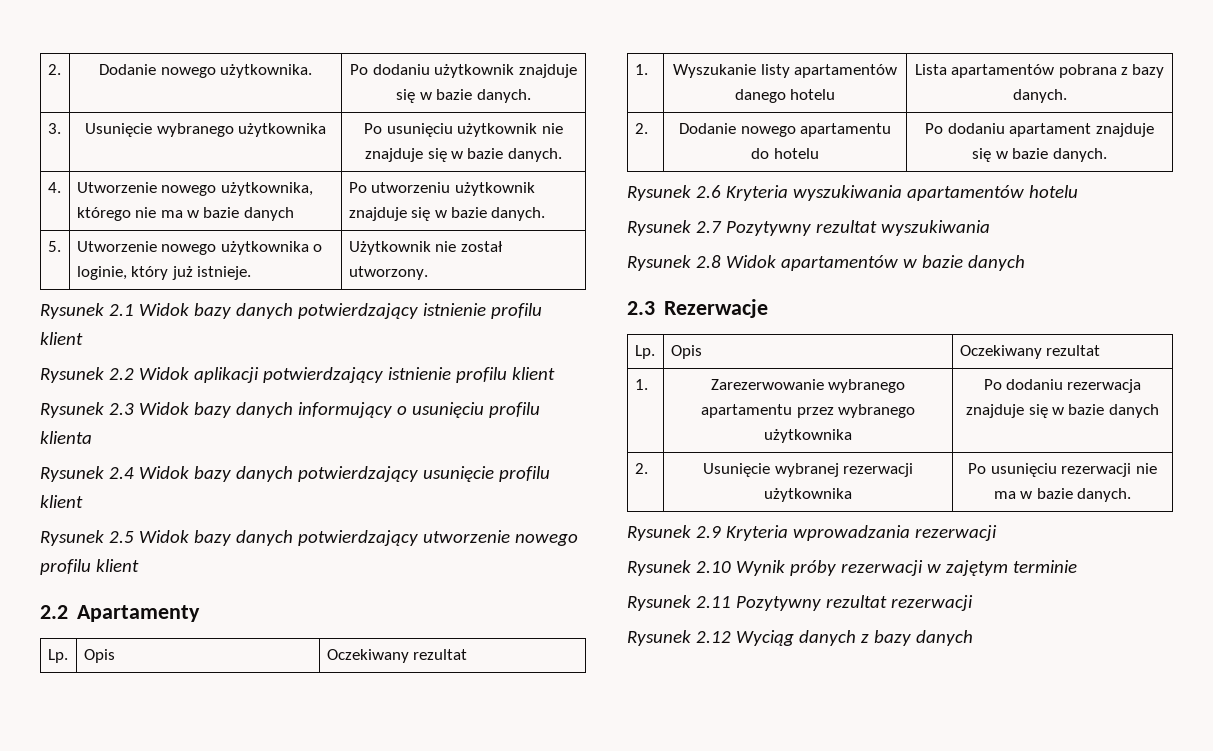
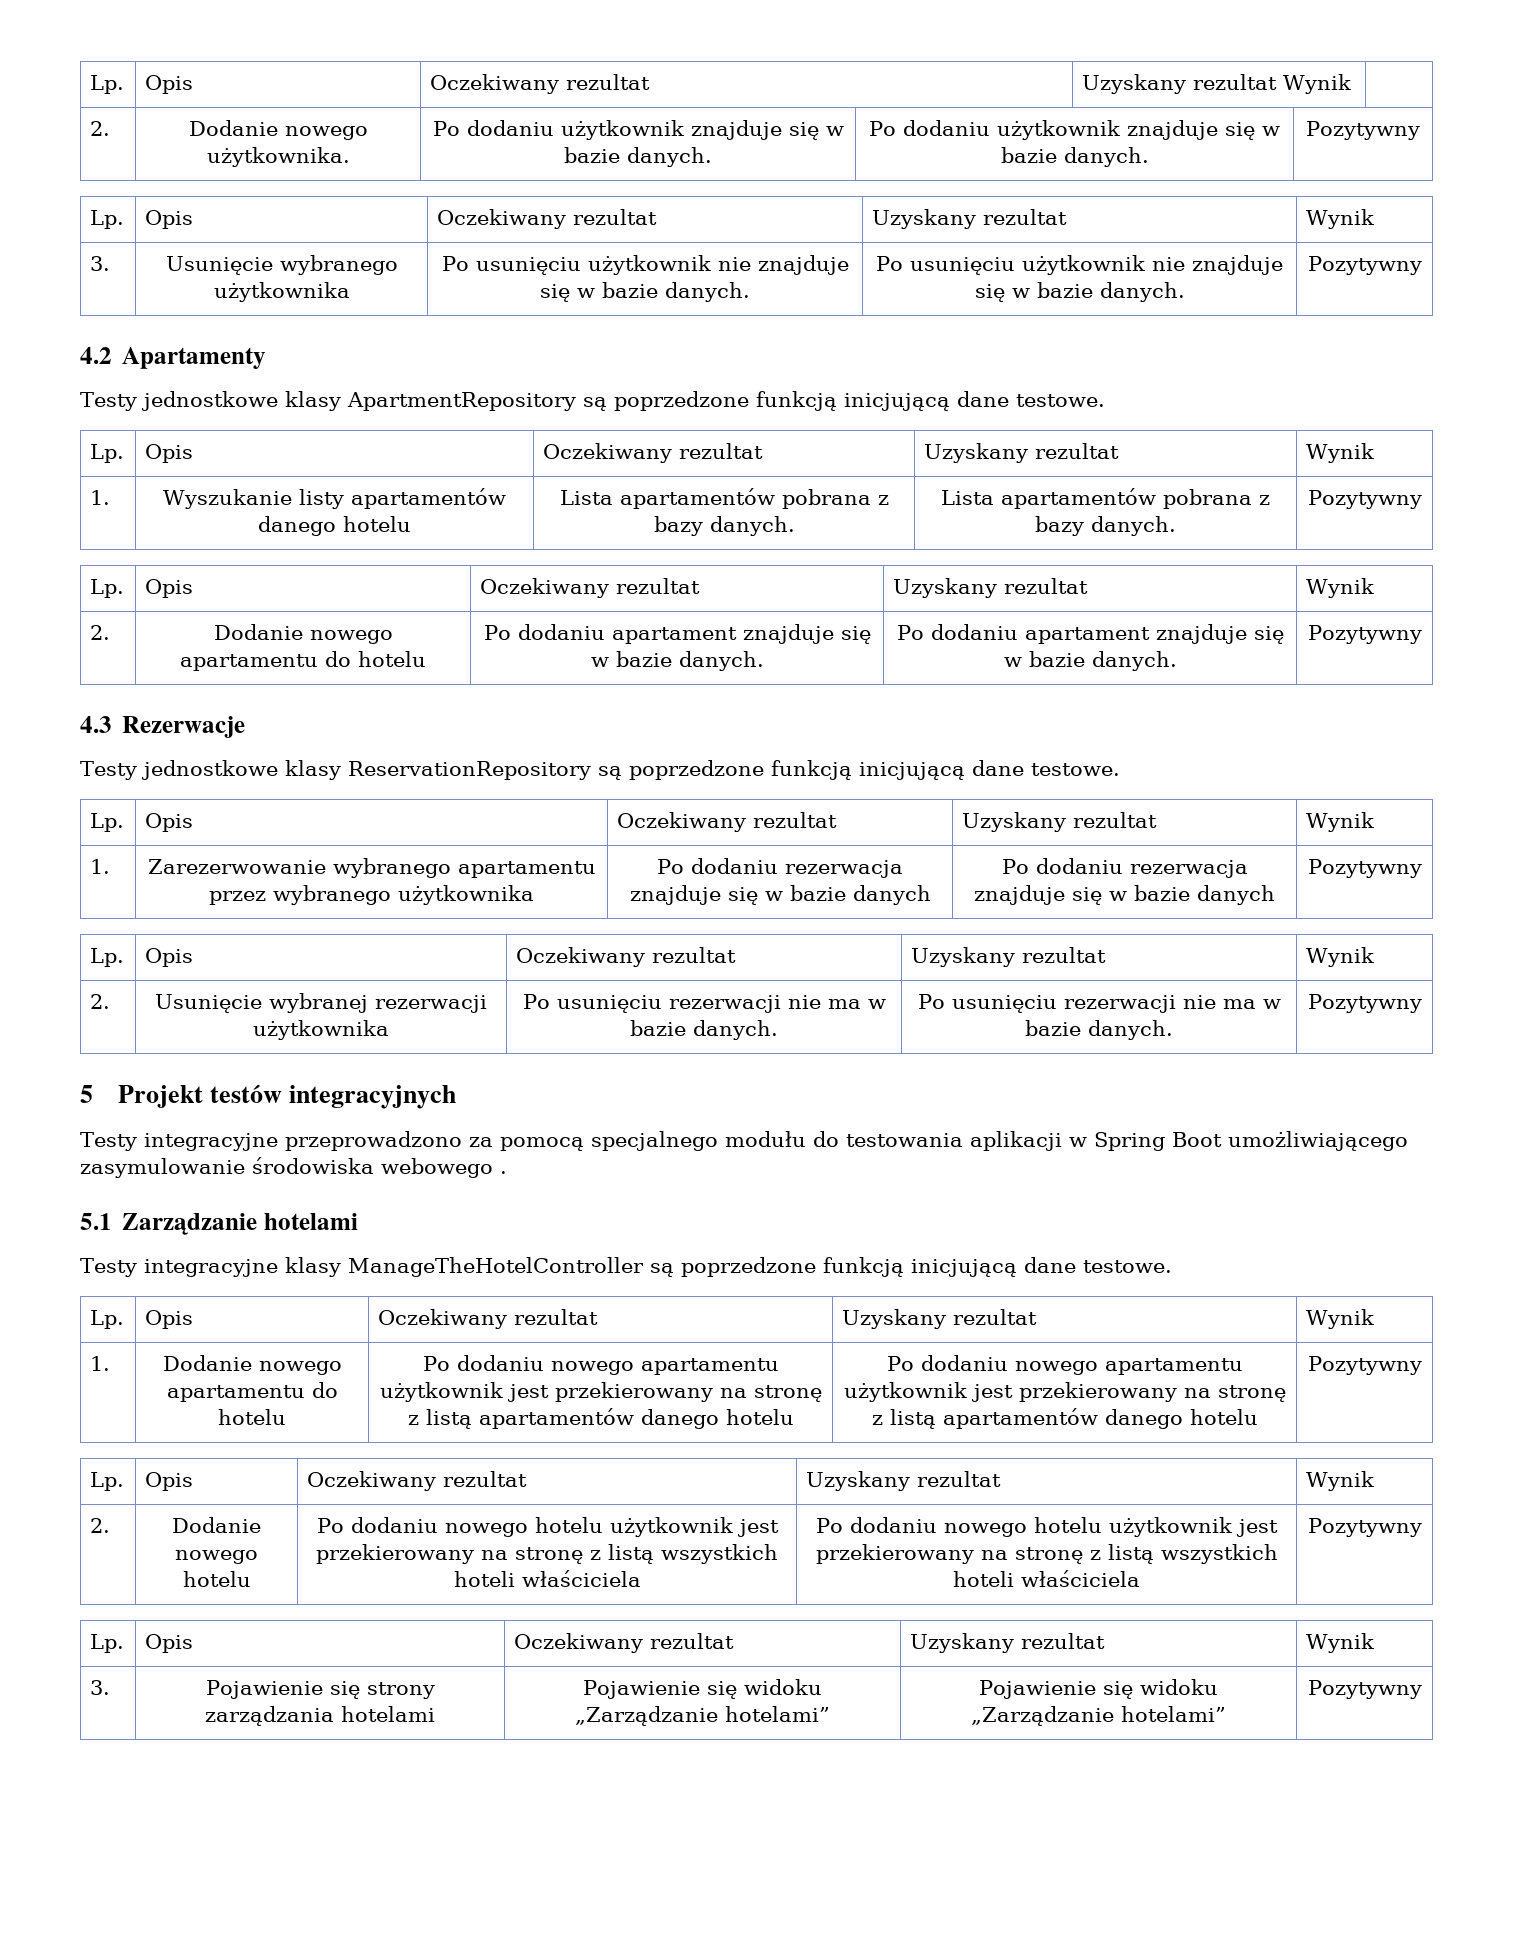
(47, 69) none -> [90,75,125,94] [145,75,194,94] [430,74,651,94] [1082,74,1352,94] Lp. | Opis | Oczekiwany rezultat | Uzyskany rezultat Wynik | //
(531, 96) none -> [869,120,1280,140] [1000,147,1149,167] [1306,121,1421,140] [90,210,125,229] [145,210,194,229] [437,209,658,229] [872,209,1068,229] [1306,209,1375,229] | Po dodaniu użytkownik znajduje się w bazie danych. | Pozytywny // Lp. | Opis | Oczekiwany rezultat | Uzyskany rezultat | Wynik
[47,182,61,193] [76,182,313,196] [76,207,294,221] [348,182,535,196] [348,207,546,221] [47,241,61,252] [76,241,323,255] [76,266,252,280] [348,241,503,255] [348,266,428,280] [40,303,542,319] [40,332,83,345] [40,367,555,383] [40,402,540,418] [40,431,92,444] [40,466,550,482] [40,495,83,508] [40,530,578,546] [40,559,139,575] [40,605,201,622] [47,649,68,663] [83,649,115,663] [326,649,468,663] // 4. | Utworzenie nowego użytkownika, którego nie ma w bazie danych | Po utworzeniu użytkownik znajduje się w bazie danych. // 5. | Utworzenie nowego użytkownika o loginie, który już istnieje. | Użytkownik nie został utworzony. // Rysunek 2.1 Widok bazy danych potwierdzający istnienie profilu klient // Rysunek 2.2 Widok aplikacji potwierdzający istnienie profilu klient // Rysunek 2.3 Widok bazy danych informujący o usunięciu profilu klienta // Rysunek 2.4 Widok bazy danych potwierdzający usunięcie profilu klient // Rysunek 2.5 Widok bazy danych potwierdzający utworzenie nowego profilu klient // 2.2 Apartamenty // Lp. | Opis | Oczekiwany rezultat -> [876,255,1283,275] [974,282,1185,302] [1307,256,1422,275] [80,347,267,369] [80,391,1105,411] [90,444,125,463] [145,444,194,463] [543,443,764,463] [924,443,1120,463] [1306,443,1375,463] | Po usunięciu użytkownik nie znajduje się w bazie danych. | Pozytywny // 4.2 Apartamenty // Testy jednostkowe klasy ApartmentRepository są poprzedzone funkcją inicjującą dane testowe. // Lp. | Opis | Oczekiwany rezultat | Uzyskany rezultat | Wynik
(1067, 96) none -> [941,488,1270,509] [1035,516,1176,536] [1307,490,1422,509] [90,579,125,598] [145,579,194,598] [480,578,701,598] [893,578,1089,598] [1306,578,1375,598] | Lista apartamentów pobrana z bazy danych. | Pozytywny // Lp. | Opis | Oczekiwany rezultat | Uzyskany rezultat | Wynik
[627,185,1078,201] [627,220,990,236] [627,255,1025,271] [627,299,769,318] [634,345,655,359] [670,345,702,359] [959,345,1101,359] // Rysunek 2.6 Kryteria wyszukiwania apartamentów hotelu // Rysunek 2.7 Pozytywny rezultat wyszukiwania // Rysunek 2.8 Widok apartamentów w bazie danych // 2.3 Rezerwacje // Lp. | Opis | Oczekiwany rezultat -> [896,624,1284,644] [1003,651,1177,671] [1307,625,1422,644] [80,716,246,738] [80,760,1120,780] [90,813,125,832] [145,813,194,832] [617,812,838,832] [962,812,1158,832] [1306,812,1375,832] | Po dodaniu apartament znajduje się w bazie danych. | Pozytywny // 4.3 Rezerwacje // Testy jednostkowe klasy ReservationRepository są poprzedzone funkcją inicjującą dane testowe. // Lp. | Opis | Oczekiwany rezultat | Uzyskany rezultat | Wynik
(1159, 411) none -> [1001,858,1248,878] [974,885,1275,905] [1307,859,1422,878] [90,948,125,967] [145,948,194,967] [516,947,737,967] [911,947,1107,967] [1306,947,1375,967] | Po dodaniu rezerwacja znajduje się w bazie danych | Pozytywny // Lp. | Opis | Oczekiwany rezultat | Uzyskany rezultat | Wynik
[627,525,997,541] [627,560,1077,576] [627,595,973,611] [627,630,973,646] // Rysunek 2.9 Kryteria wprowadzania rezerwacji // Rysunek 2.10 Wynik próby rezerwacji w zajętym terminie // Rysunek 2.11 Pozytywny rezultat rezerwacji // Rysunek 2.12 Wyciąg danych z bazy danych -> [917,994,1281,1013] [1025,1020,1173,1040] [1307,994,1422,1013] [80,1084,456,1109] [80,1131,1408,1151] [80,1157,507,1178] [80,1213,358,1235] [80,1257,1172,1277] [90,1310,125,1329] [145,1310,194,1329] [378,1309,599,1329] [842,1309,1038,1329] [1306,1309,1375,1329] [90,1356,111,1371] [162,1355,342,1375] [166,1382,338,1402] [218,1409,286,1425] [422,1355,779,1375] [379,1382,822,1402] [407,1408,794,1429] [886,1355,1243,1375] [843,1382,1286,1402] [871,1408,1258,1429] [1307,1356,1422,1375] [90,1472,125,1491] [145,1472,194,1491] [307,1471,528,1491] [806,1471,1002,1491] [1306,1471,1375,1491] [90,1518,111,1533] [172,1517,261,1533] [175,1550,258,1564] [182,1571,251,1587] [316,1517,779,1537] [316,1544,779,1564] [453,1570,641,1587] [816,1517,1278,1537] [815,1544,1278,1564] [953,1570,1140,1587] [1307,1518,1422,1537] [90,1634,125,1653] [145,1634,194,1653] [514,1633,735,1653] [910,1633,1106,1653] [1306,1633,1375,1653] [90,1680,111,1695] [205,1680,435,1699] [205,1706,435,1726] [583,1679,822,1699] [575,1706,831,1726] [979,1679,1218,1699] [971,1706,1226,1726] [1307,1680,1422,1699] | Po usunięciu rezerwacji nie ma w bazie danych. | Pozytywny // 5 Projekt testów integracyjnych // Testy integracyjne przeprowadzono za pomocą specjalnego modułu do testowania aplikacji w Spring Boot umożliwiającego zasymulowanie środowiska webowego . // 5.1 Zarządzanie hotelami // Testy integracyjne klasy ManageTheHotelController są poprzedzone funkcją inicjującą dane testowe. // Lp. | Opis | Oczekiwany rezultat | Uzyskany rezultat | Wynik // 1. | Dodanie nowego apartamentu do hotelu | Po dodaniu nowego apartamentu użytkownik jest przekierowany na stronę z listą apartamentów danego hotelu | Po dodaniu nowego apartamentu użytkownik jest przekierowany na stronę z listą apartamentów danego hotelu | Pozytywny // Lp. | Opis | Oczekiwany rezultat | Uzyskany rezultat | Wynik // 2. | Dodanie nowego hotelu | Po dodaniu nowego hotelu użytkownik jest przekierowany na stronę z listą wszystkich hoteli właściciela | Po dodaniu nowego hotelu użytkownik jest przekierowany na stronę z listą wszystkich hoteli właściciela | Pozytywny // Lp. | Opis | Oczekiwany rezultat | Uzyskany rezultat | Wynik // 3. | Pojawienie się strony zarządzania hotelami | Pojawienie się widoku „Zarządzanie hotelami” | Pojawienie się widoku „Zarządzanie hotelami” | Pozytywny

